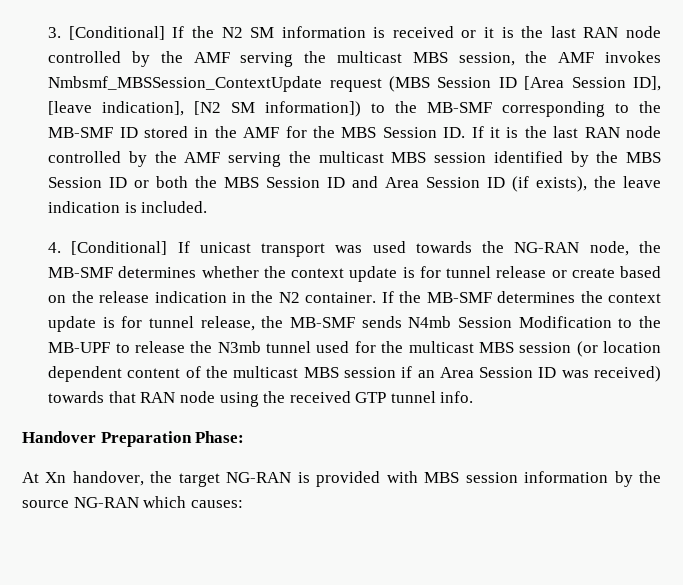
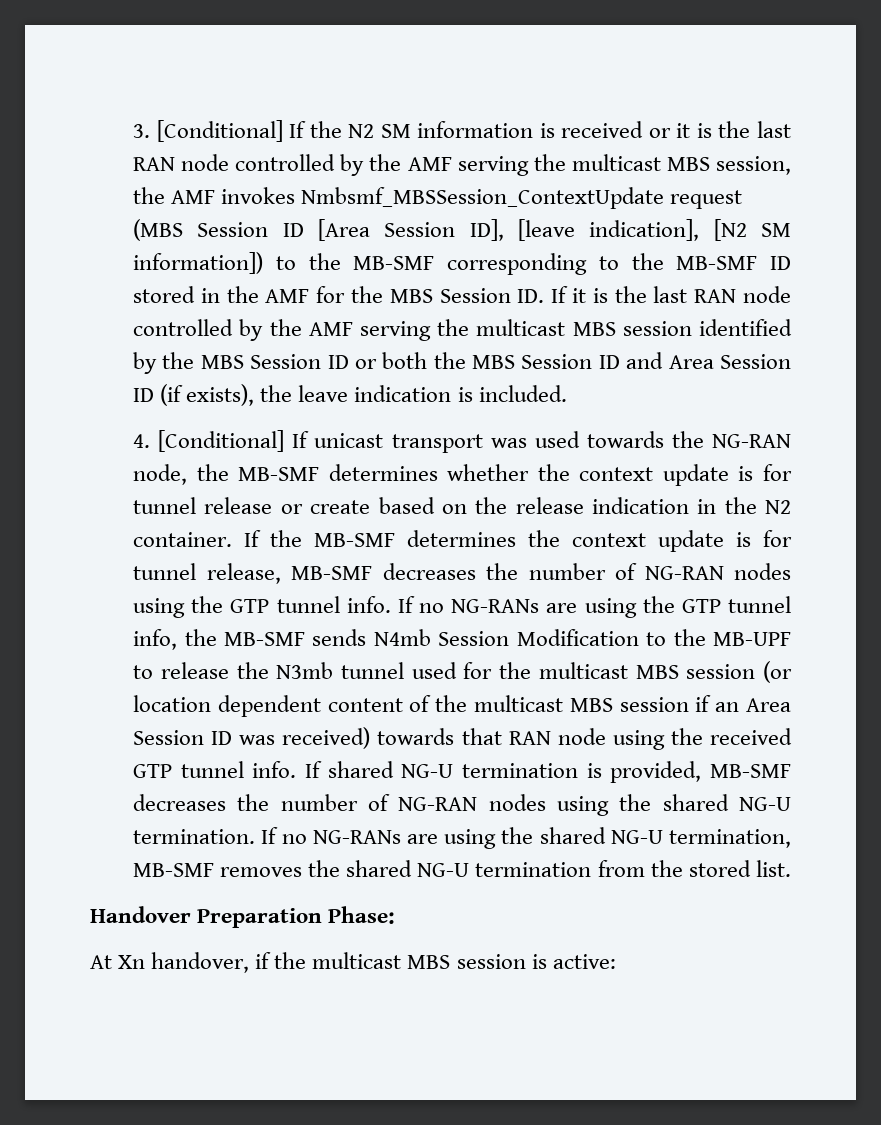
(255, 323) none -> [291,563,791,580] [133,596,791,618] [133,629,178,650] MB-SMF decreases the number of NG-RAN nodes using the GTP tunnel info. If no NG-RANs are using the GTP tunnel info,
(474, 397) none -> [305,761,791,783] [133,794,791,816] [133,827,792,849] [133,860,791,877] If shared NG-U termination is provided, MB-SMF decreases the number of NG-RAN nodes using the shared NG-U termination. If no NG-RANs are using the shared NG-U termination, MB-SMF removes the shared NG-U termination from the stored list.
[150,471,661,487] [22,496,243,508] the target NG-RAN is provided with MBS session information by the source NG-RAN which causes: -> [255,952,616,969] if the multicast MBS session is active:

